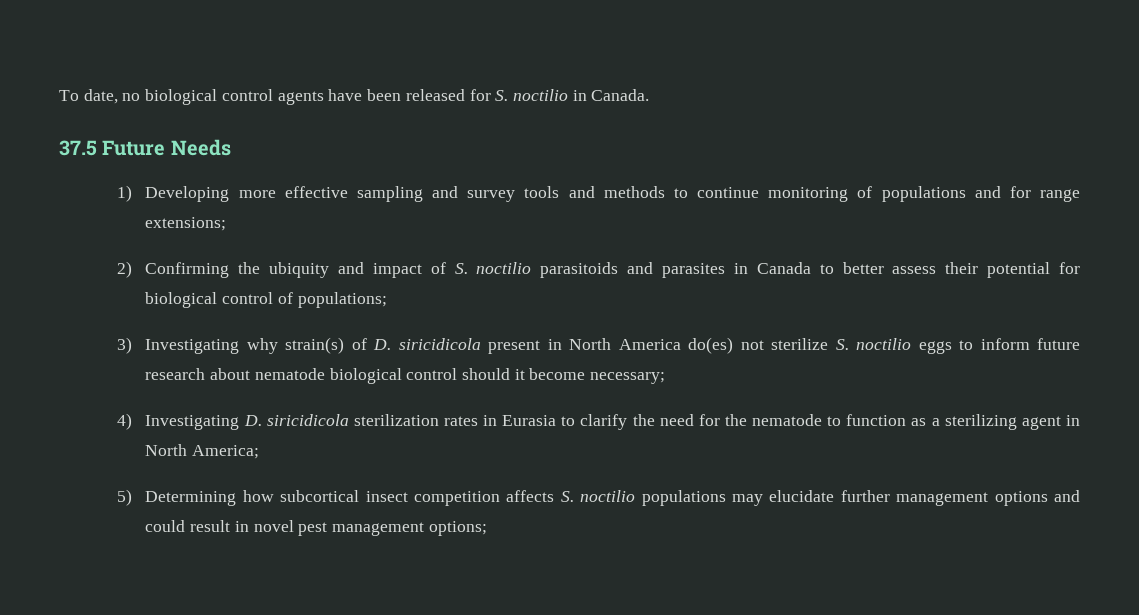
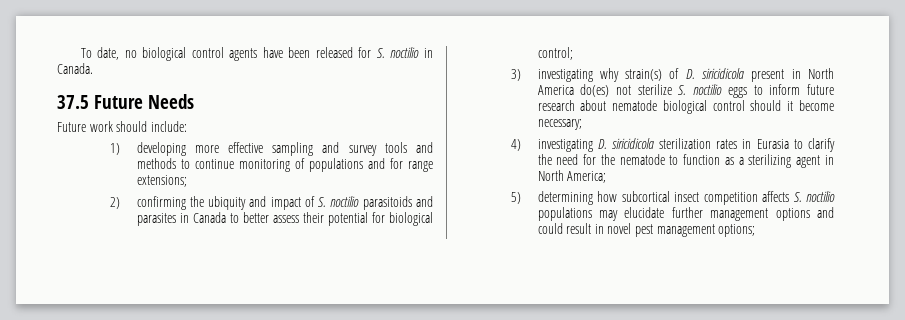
(231, 147) none -> [57,121,187,132] // Future work should include:
[145,186,230,202] Developing -> [136,142,186,156] developing
[145,262,230,278] Confirming -> [136,196,186,210] confirming
[222,292,387,308] control of populations; -> [537,47,573,60] control;
[145,339,240,354] Investigating -> [537,69,593,82] investigating
[145,415,240,430] Investigating -> [537,139,593,152] investigating
[145,491,237,506] Determining -> [537,191,593,205] determining

